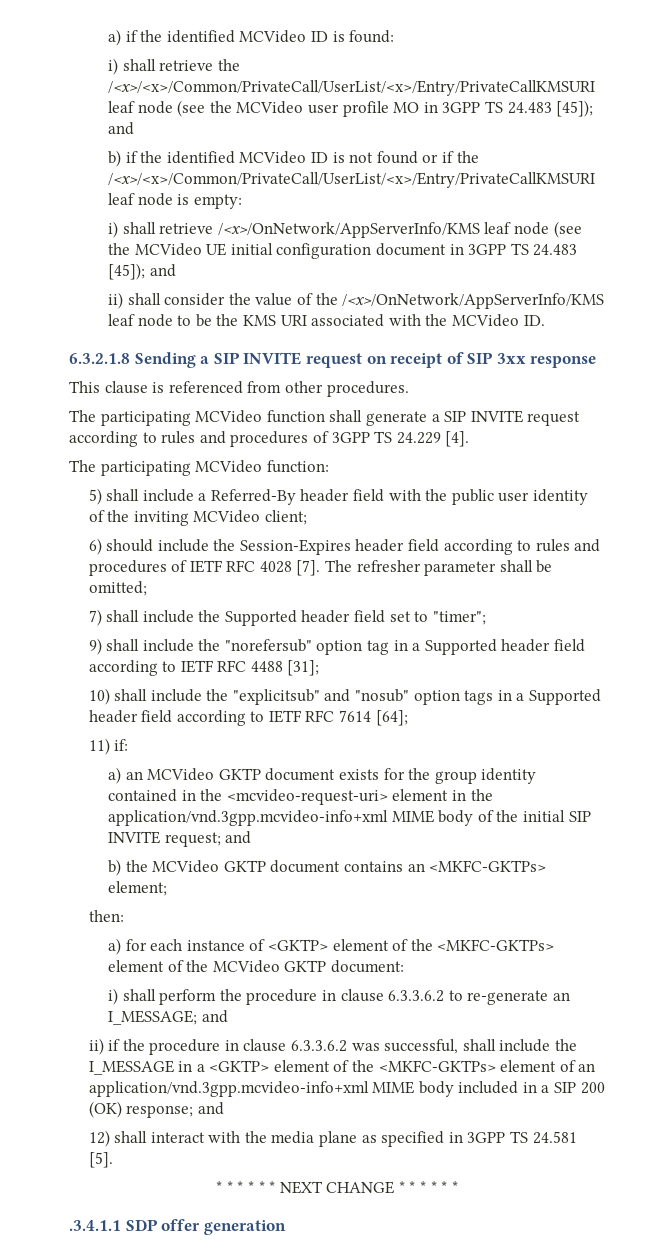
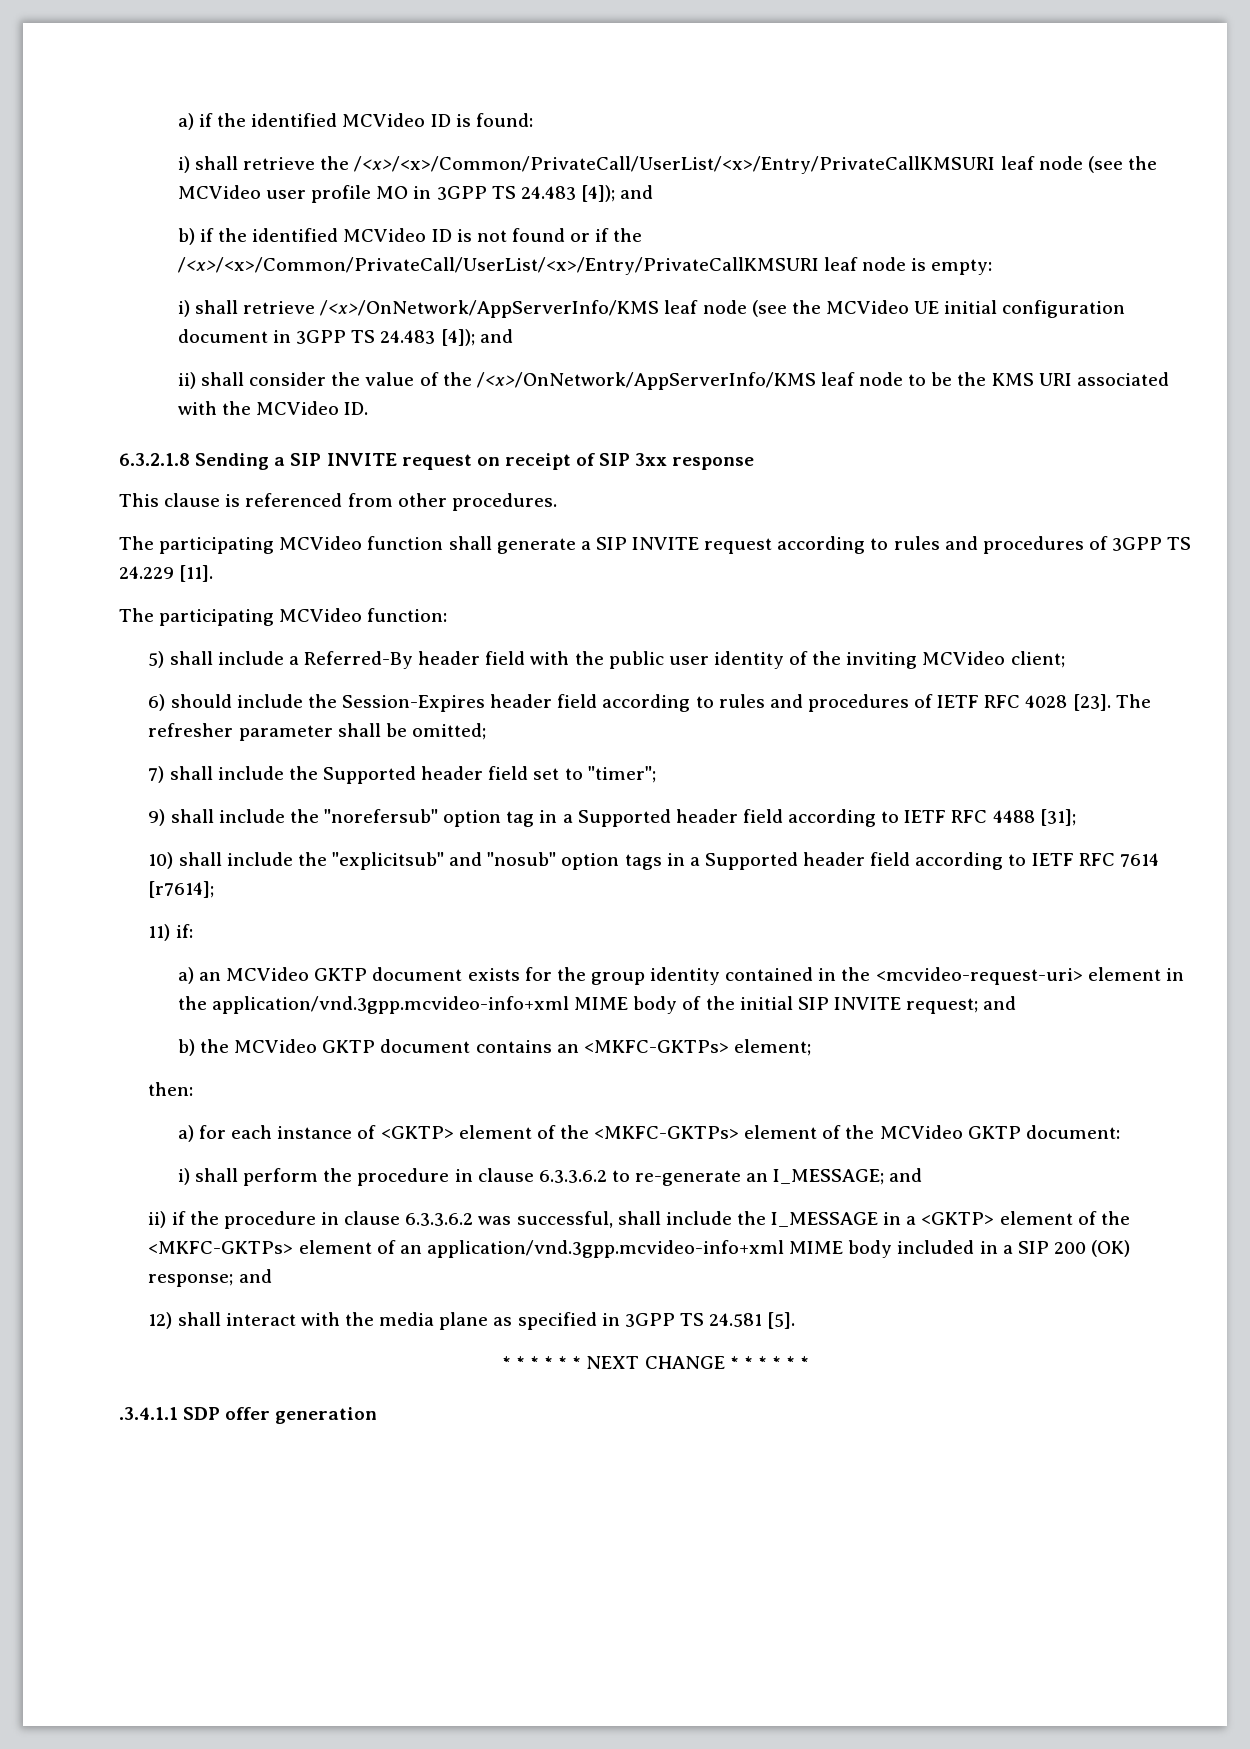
[556,100,594,117] [45]); -> [580,185,615,202] [4]);
[108,263,146,280] [45]); -> [440,329,475,346] [4]);
[445,431,470,447] [4]. -> [179,565,214,582] [11].
[296,560,321,576] [7]. -> [1072,694,1111,711] [23].
[375,710,408,726] [64]; -> [148,881,215,898] [r7614];

